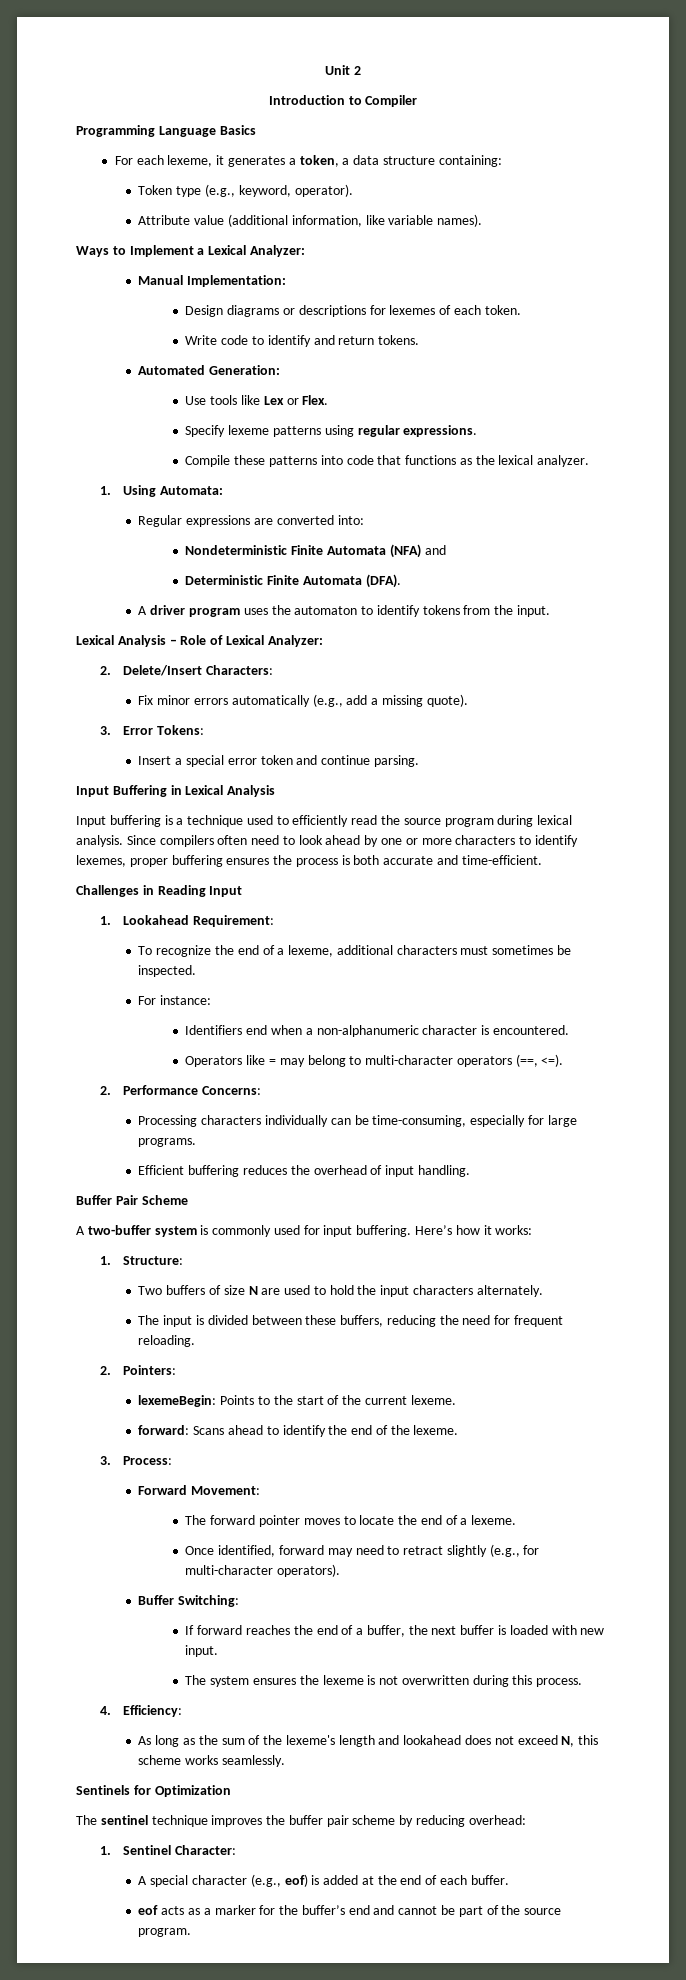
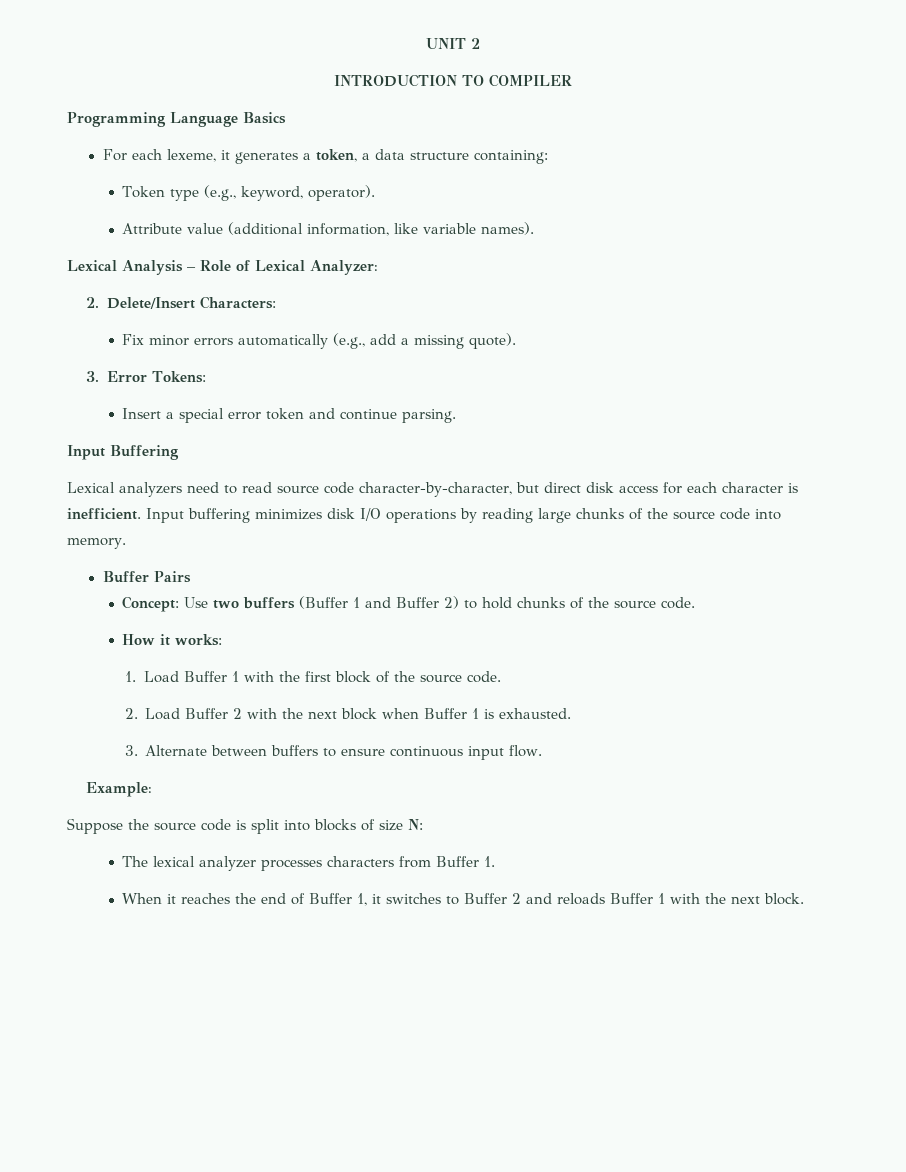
[325,65,351,75] Unit -> [426,38,466,49] UNIT
[268,95,418,107] Introduction to Compiler -> [334,74,572,87] INTRODUCTION TO COMPILER
[76,245,305,257] [138,275,287,287] [185,305,521,317] [185,335,420,347] [138,365,281,375] [185,395,329,405] [185,425,478,437] [185,455,590,467] [99,485,223,497] [138,515,364,527] [185,544,446,558] [185,574,401,588] [138,605,550,617] // Ways to Implement a Lexical Analyzer: // Manual Implementation: // Design diagrams or descriptions for lexemes of each token. // Write code to identify and return tokens. // Automated Generation: // Use tools like Lex or Flex. // Specify lexeme patterns using regular expressions. // Compile these patterns into code that functions as the lexical analyzer. // 1. Using Automata: // Regular expressions are converted into: // Nondeterministic Finite Automata (NFA) and // Deterministic Finite Automata (DFA). // A driver program uses the automaton to identify tokens from the input. -> (535, 228) none
[170,785,276,797] [76,815,573,827] [76,835,578,847] [76,855,542,867] [76,885,243,897] [99,915,274,927] [138,945,571,957] [138,965,197,977] [138,995,212,1005] [185,1025,569,1037] [185,1054,564,1067] [99,1085,261,1095] [138,1115,577,1127] [138,1138,197,1147] [138,1165,470,1177] [76,1195,188,1205] [76,1225,533,1237] [99,1256,183,1265] [138,1285,543,1297] [138,1315,563,1327] [138,1335,196,1347] [99,1365,176,1375] [138,1395,456,1407] [138,1425,459,1437] [99,1456,172,1465] [138,1485,261,1495] [185,1515,517,1527] [185,1544,540,1557] [185,1564,341,1577] [138,1595,240,1607] [185,1625,605,1637] [185,1645,219,1657] [185,1675,583,1687] [99,1705,182,1717] [138,1735,599,1747] [138,1755,285,1767] [76,1785,231,1797] [76,1815,526,1827] [99,1845,236,1855] [138,1874,509,1887] [138,1905,562,1917] [138,1928,192,1937] in Lexical Analysis // Input buffering is a technique used to efficiently read the source program during lexical analysis. Since compilers often need to look ahead by one or more characters to identify lexemes, proper buffering ensures the process is both accurate and time-efficient. // Challenges in Reading Input // 1. Lookahead Requirement: // To recognize the end of a lexeme, additional characters must sometimes be inspected. // For instance: // Identifiers end when a non-alphanumeric character is encountered. // Operators like = may belong to multi-character operators (==, <=). // 2. Performance Concerns: // Processing characters individually can be time-consuming, especially for large programs. // Efficient buffering reduces the overhead of input handling. // Buffer Pair Scheme // A two-buffer system is commonly used for input buffering. Here’s how it works: // 1. Structure: // Two buffers of size N are used to hold the input characters alternately. // The input is divided between these buffers, reducing the need for frequent reloading. // 2. Pointers: // lexemeBegin: Points to the start of the current lexeme. // forward: Scans ahead to identify the end of the lexeme. // 3. Process: // Forward Movement: // The forward pointer moves to locate the end of a lexeme. // Once identified, forward may need to retract slightly (e.g., for multi-character operators). // Buffer Switching: // If forward reaches the end of a buffer, the next buffer is loaded with new input. // The system ensures the lexeme is not overwritten during this process. // 4. Efficiency: // As long as the sum of the lexeme's length and lookahead does not exceed N, this scheme works seamlessly. // Sentinels for Optimization // The sentinel technique improves the buffer pair scheme by reducing overhead: // 1. Sentinel Character: // A special character (e.g., eof) is added at the end of each buffer. // eof acts as a marker for the buffer’s end and cannot be part of the source program. -> [67,482,798,497] [67,508,781,523] [67,538,126,549] [102,571,191,583] [122,596,696,612] [122,634,223,646] [124,671,502,683] [124,708,572,720] [124,745,543,760] [86,782,153,797] [67,818,423,834] [122,856,496,871] [122,893,805,906] // Lexical analyzers need to read source code character-by-character, but direct disk access for each character is inefficient. Input buffering minimizes disk I/O operations by reading large chunks of the source code into memory. // Buffer Pairs // Concept: Use two buffers (Buffer 1 and Buffer 2) to hold chunks of the source code. // How it works: // 1. Load Buffer 1 with the first block of the source code. // 2. Load Buffer 2 with the next block when Buffer 1 is exhausted. // 3. Alternate between buffers to ensure continuous input flow. // Example: // Suppose the source code is split into blocks of size N: // The lexical analyzer processes characters from Buffer 1. // When it reaches the end of Buffer 1, it switches to Buffer 2 and reloads Buffer 1 with the next block.

